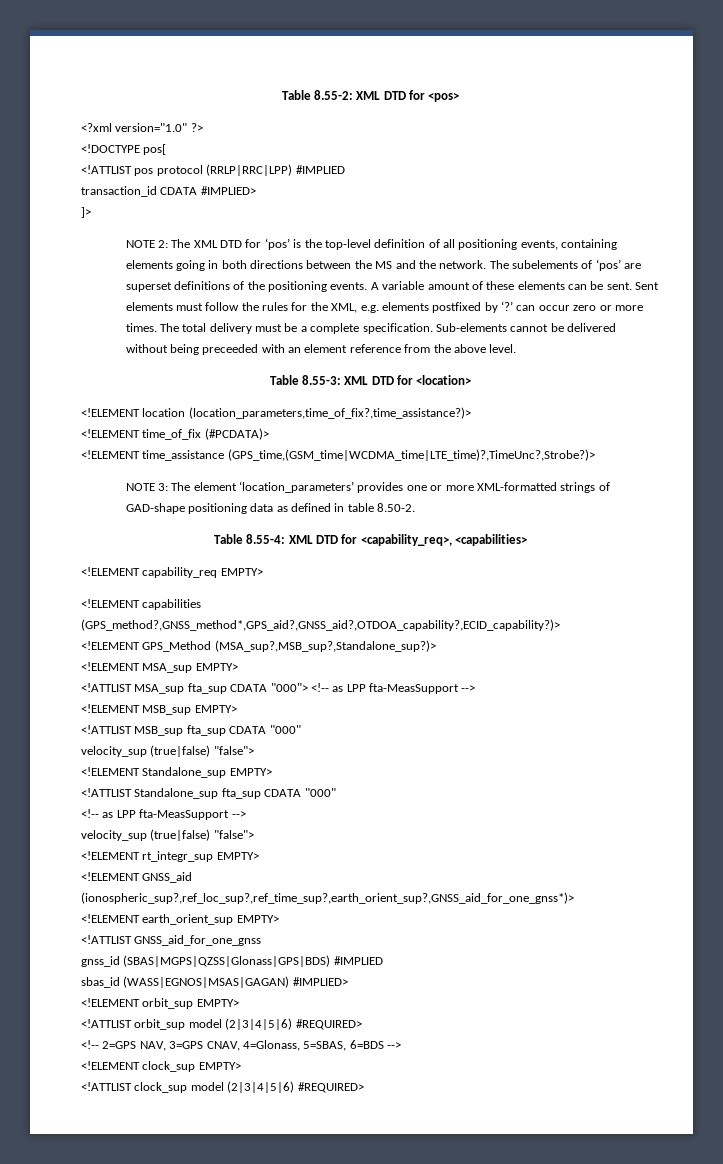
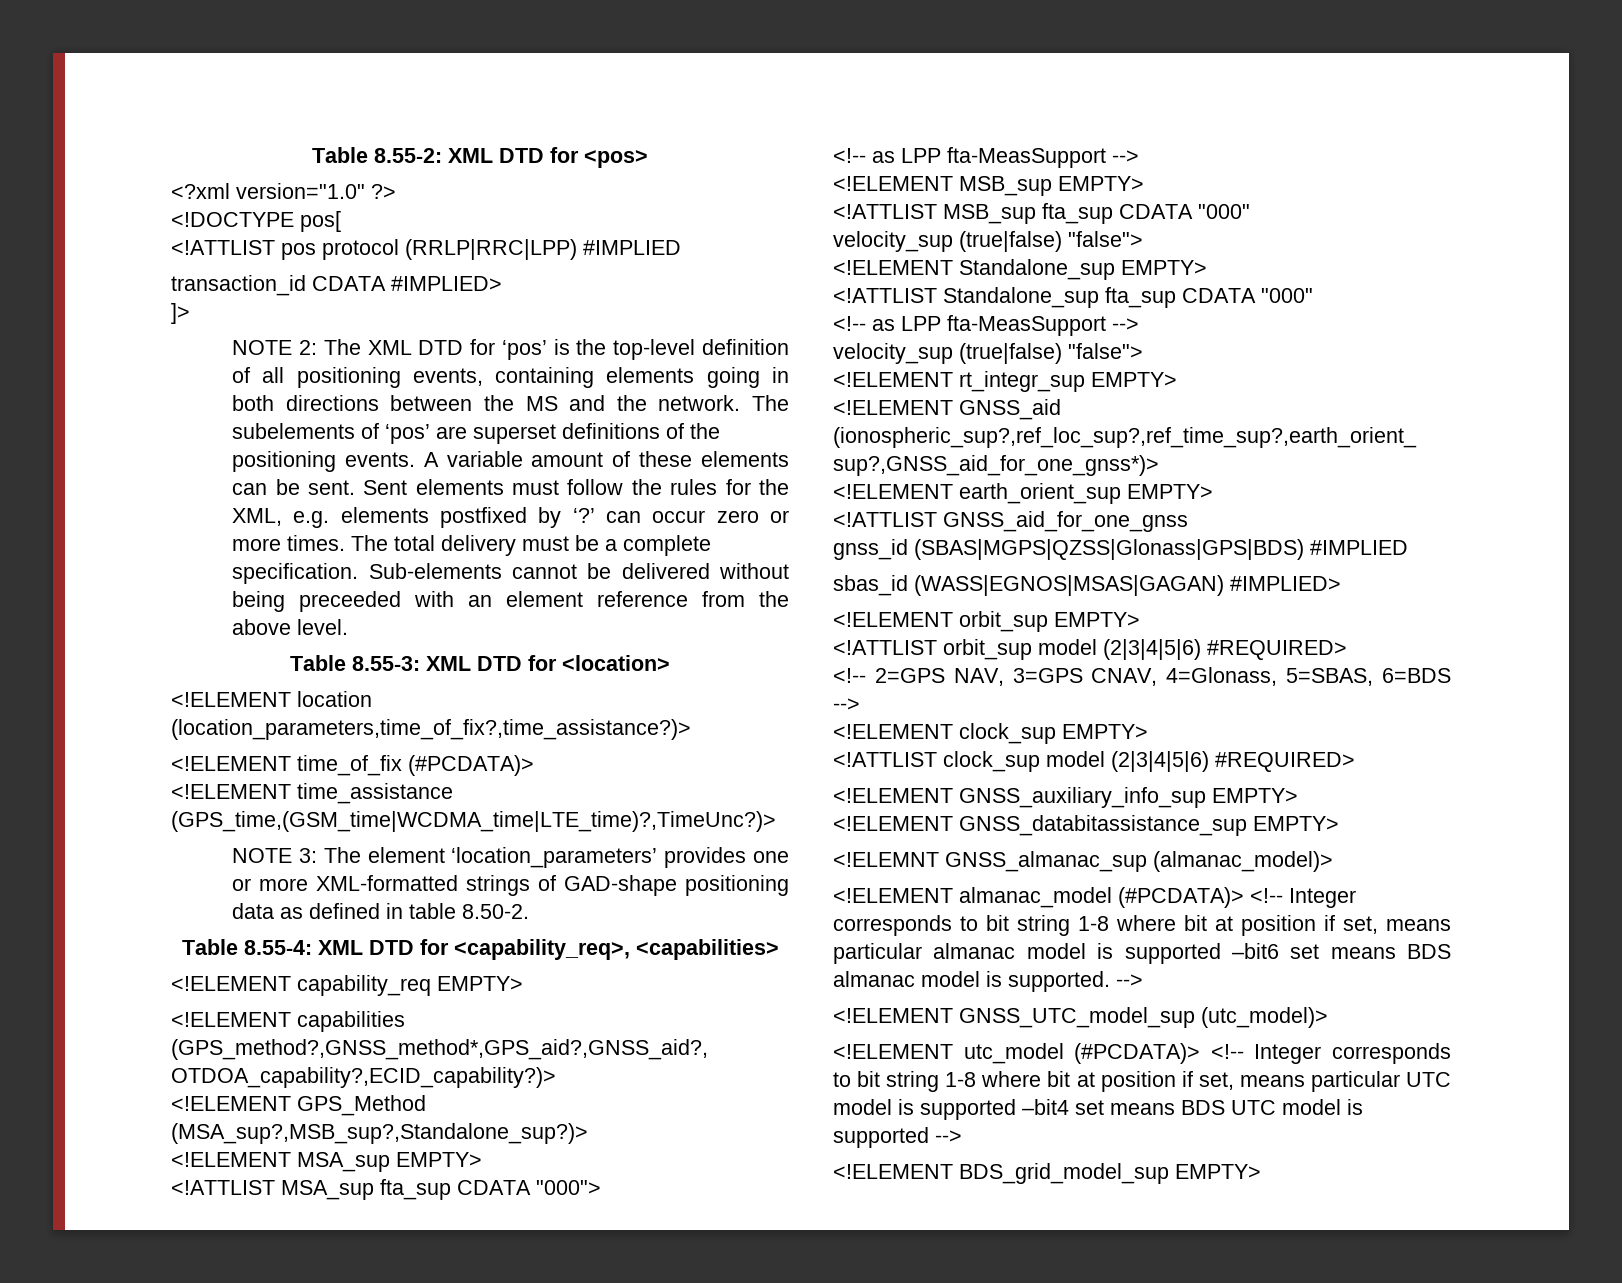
[227,449,595,461] (GPS_time,(GSM_time|WCDMA_time|LTE_time)?,TimeUnc?,Strobe?)> -> [171,811,776,832] (GPS_time,(GSM_time|WCDMA_time|LTE_time)?,TimeUnc?)>
(308, 687) none -> (601, 1187) //
(364, 1087) none -> [833,787,1298,808] [833,815,1339,836] [833,851,1333,872] [833,887,1356,908] [833,915,1451,936] [833,943,1451,964] [833,971,1143,992] [833,1007,1328,1028] [833,1043,1451,1064] [833,1071,1451,1092] [833,1099,1363,1120] [833,1127,962,1148] [833,1163,1261,1184] // <!ELEMENT GNSS_auxiliary_info_sup EMPTY> // <!ELEMENT GNSS_databitassistance_sup EMPTY> // <!ELEMNT GNSS_almanac_sup (almanac_model)> // <!ELEMENT almanac_model (#PCDATA)> <!-- Integer corresponds to bit string 1-8 where bit at position if set, means particular almanac model is supported –bit6 set means BDS almanac model is supported. --> // <!ELEMENT GNSS_UTC_model_sup (utc_model)> // <!ELEMENT utc_model (#PCDATA)> <!-- Integer corresponds to bit string 1-8 where bit at position if set, means particular UTC model is supported –bit4 set means BDS UTC model is supported --> // <!ELEMENT BDS_grid_model_sup EMPTY>

